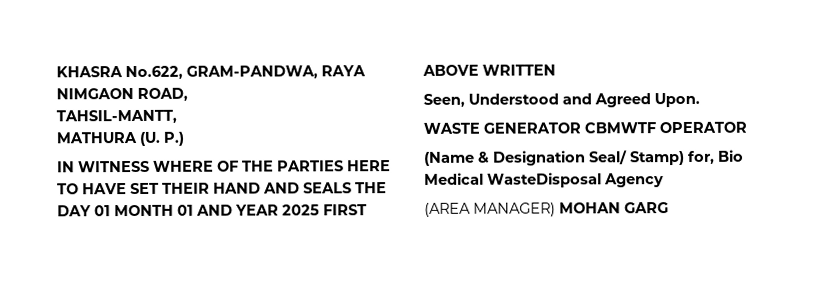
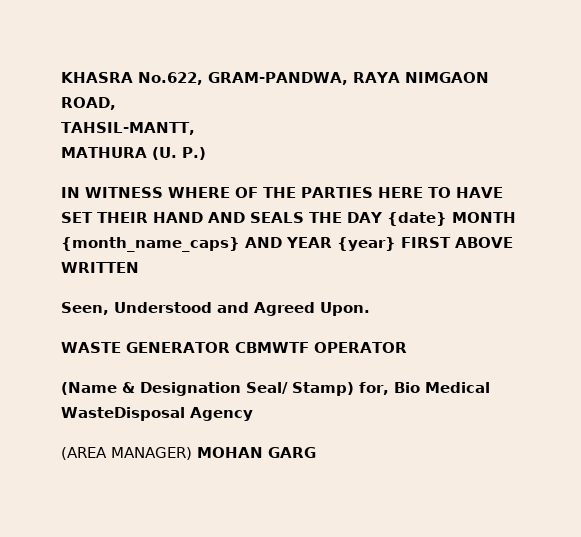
[94,204,194,217] 01 MONTH 01 -> [386,212,516,226] [61,237,240,252] {date} MONTH {month_name_caps}
[282,204,320,216] 2025 -> [337,237,396,251] {year}

